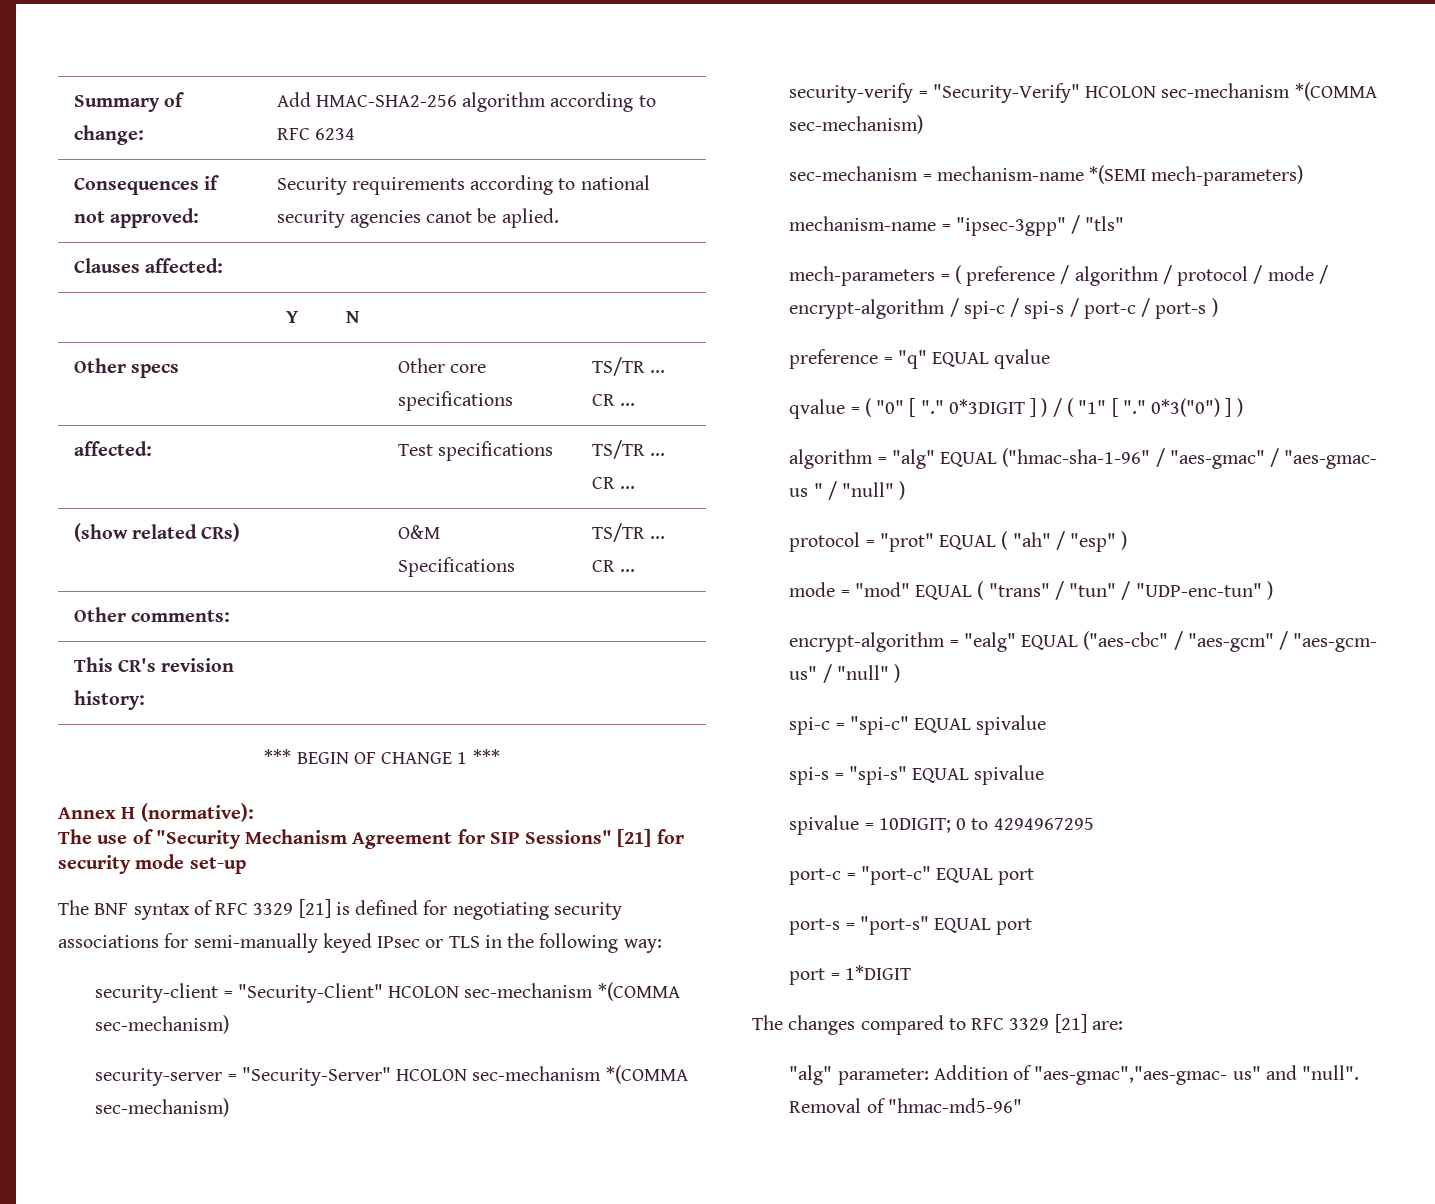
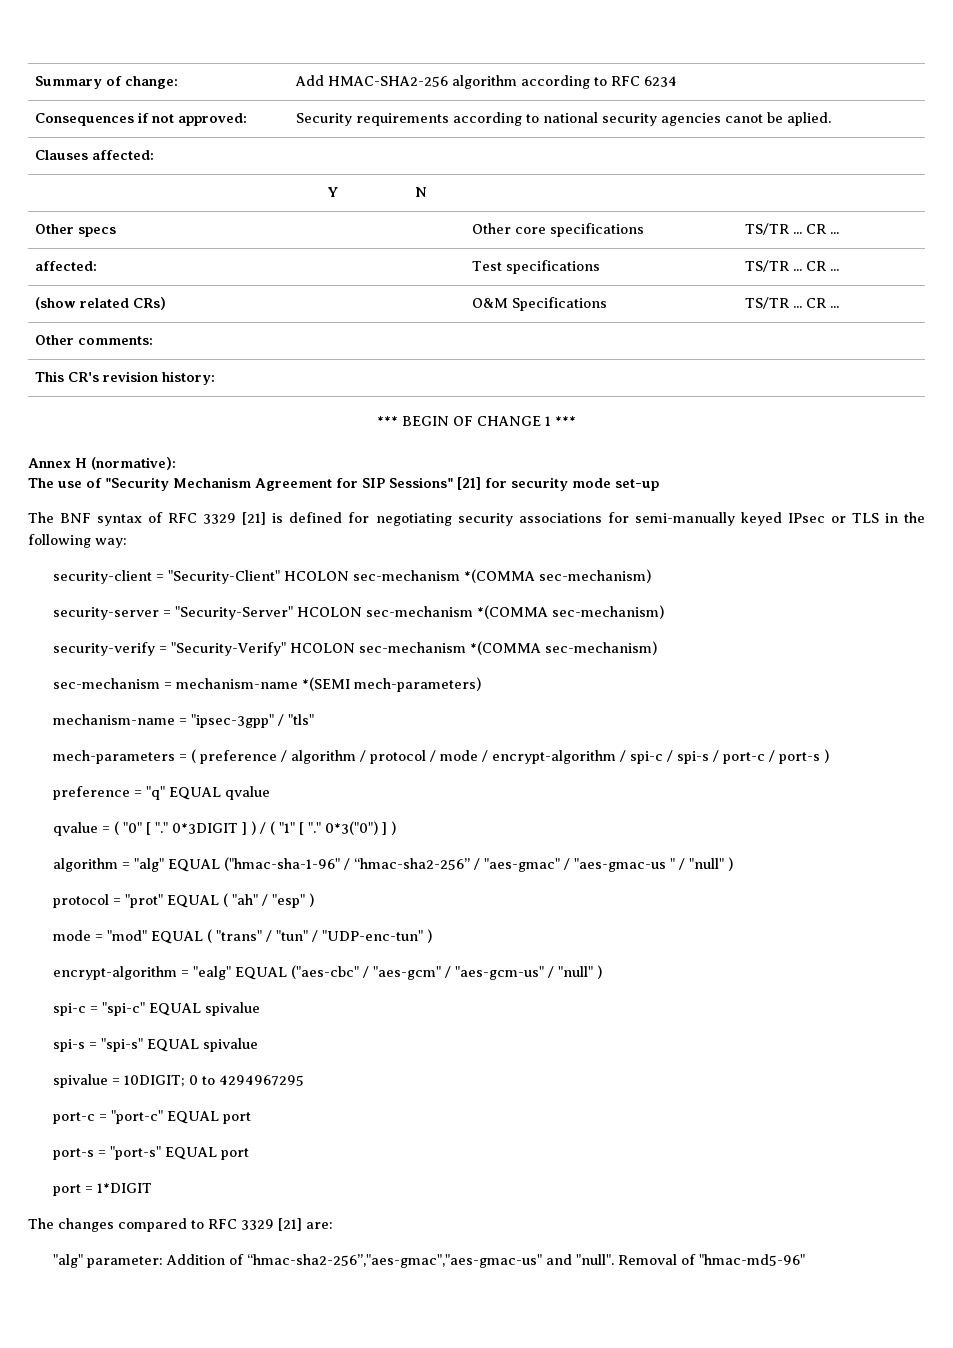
[1169,448,1378,469] [789,488,809,497] "aes-gmac" / "aes-gmac- us -> [353,858,666,872] “hmac-sha2-256” / "aes-gmac" / "aes-gmac-us
[1293,633,1378,652] [789,666,818,680] "aes-gcm- us" -> [454,966,544,980] "aes-gcm-us"
[1034,1066,1261,1085] "aes-gmac","aes-gmac- us" -> [246,1254,542,1268] “hmac-sha2-256”,"aes-gmac","aes-gmac-us"

